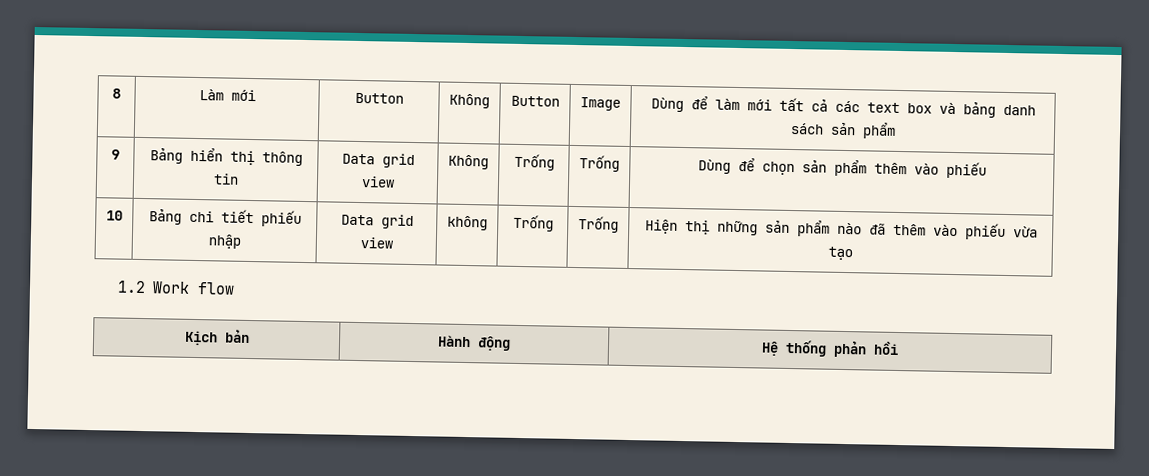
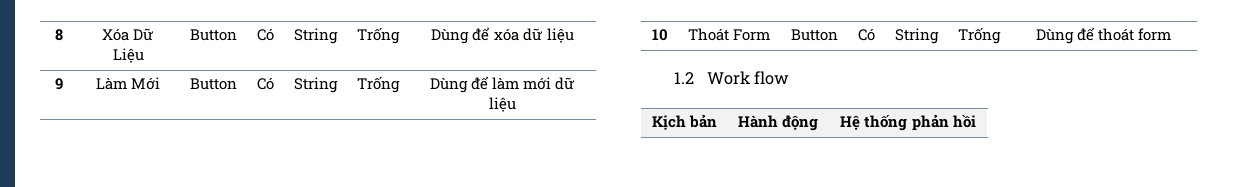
[198,89,256,102] [354,92,404,104] [449,93,490,109] [510,95,560,107] [580,97,621,111] [650,96,1036,118] [789,122,896,139] [111,149,120,160] [149,147,303,166] [212,173,239,185] [341,153,415,169] [360,176,395,188] [448,154,489,170] [513,153,555,171] [579,155,620,172] [697,158,987,179] [106,210,123,221] [148,209,302,227] [207,234,242,249] [340,214,414,230] [359,237,393,249] [447,215,488,231] [512,214,554,232] [578,216,619,233] [644,219,1038,240] [827,246,853,261] Làm mới | Button | Không | Button | Image | Dùng để làm mới tất cả các text box và bảng danh sách sản phẩm // 9 | Bảng hiển thị thông tin | Data grid view | Không | Trống | Trống | Dùng để chọn sản phẩm thêm vào phiếu // 10 | Bảng chi tiết phiếu nhập | Data grid view | không | Trống | Trống | Hiện thị những sản phẩm nào đã thêm vào phiếu vừa tạo -> [101,28,155,41] [112,48,144,63] [189,29,237,41] [256,29,274,41] [293,28,338,44] [357,27,400,44] [431,27,574,44] [54,78,63,90] [95,77,161,90] [189,78,237,90] [256,78,274,90] [293,77,338,93] [357,76,400,93] [429,76,576,93] [489,97,516,112] [651,29,668,41] [687,28,771,41] [790,29,838,41] [857,29,875,41] [894,28,939,44] [958,27,1001,44] [1035,27,1172,44] Xóa Dữ Liệu | Button | Có | String | Trống | Dùng để xóa dữ liệu // 9 | Làm Mới | Button | Có | String | Trống | Dùng để làm mới dữ liệu // 10 | Thoát Form | Button | Có | String | Trống | Dùng để thoát form

